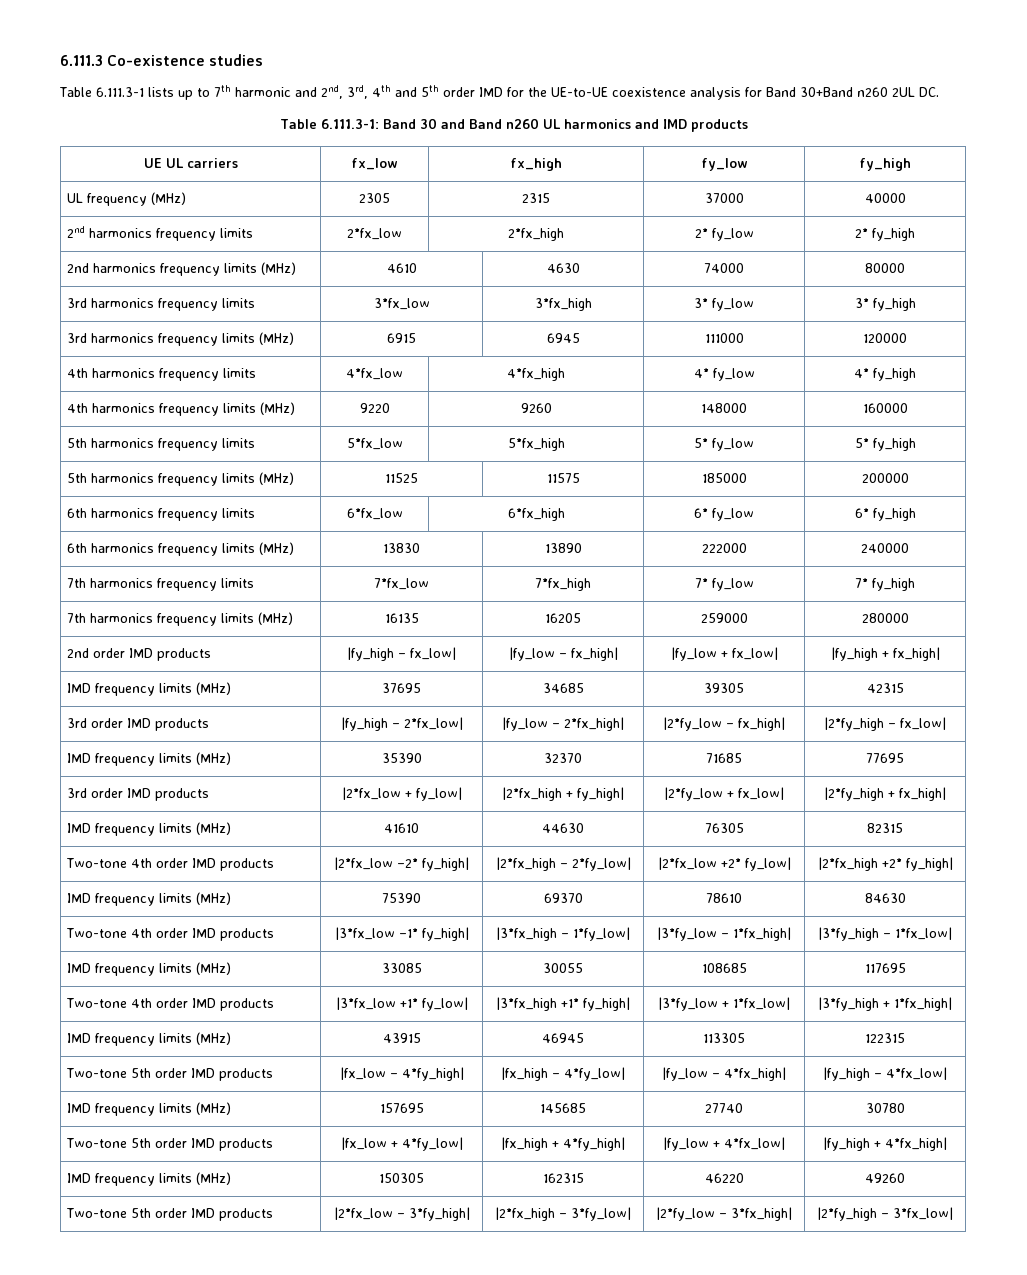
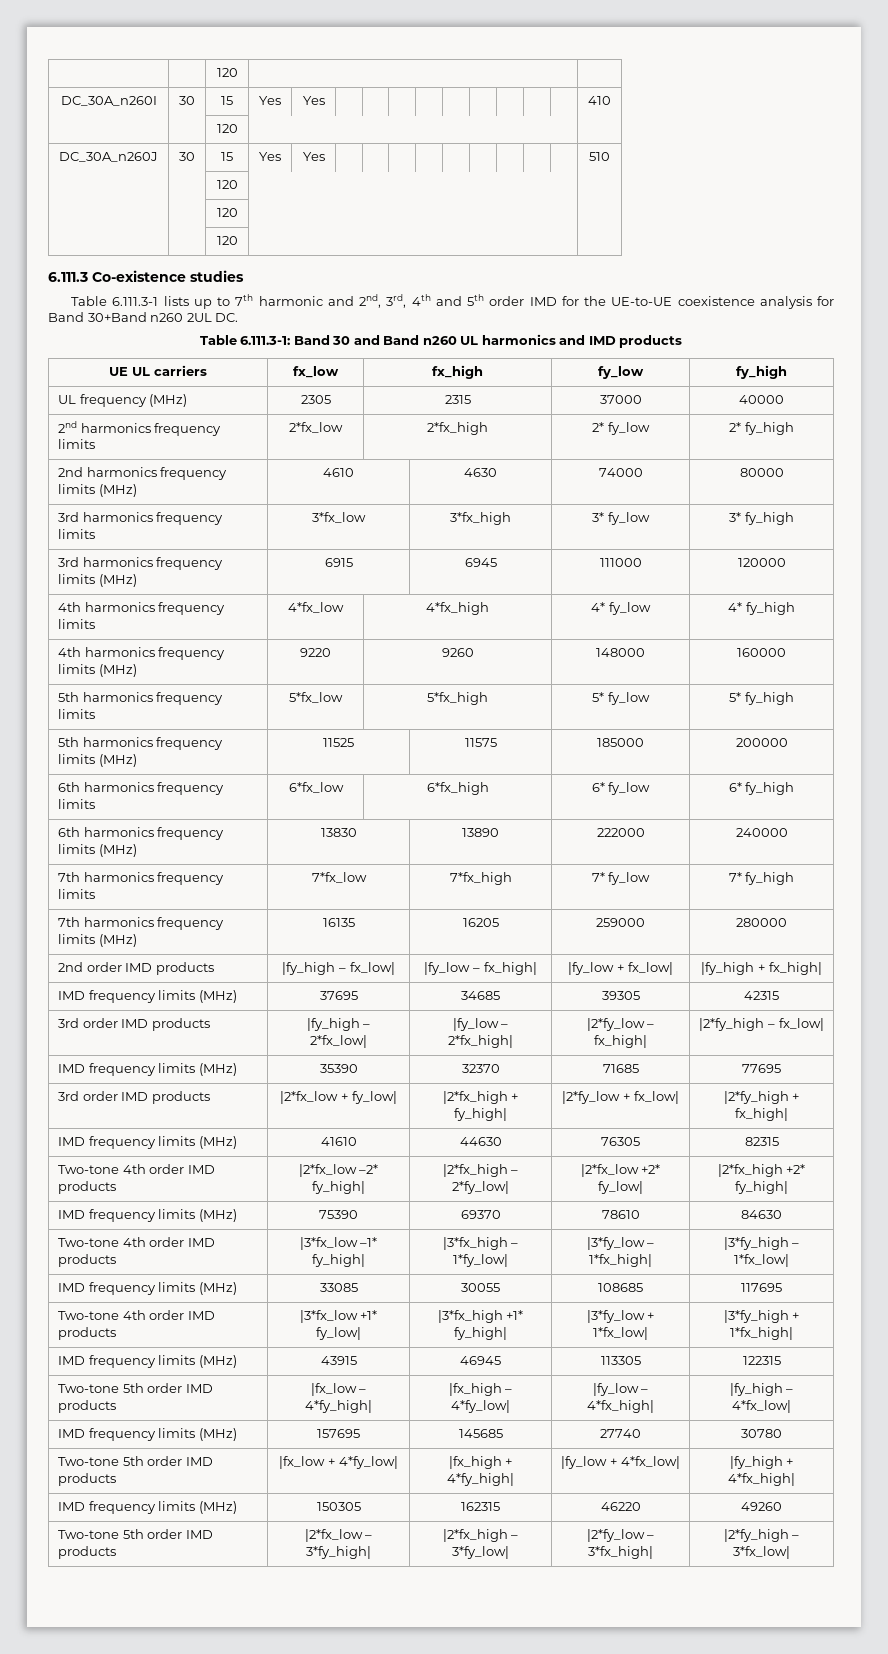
(60, 60) none -> [216,68,238,77] [60,96,157,106] [179,96,195,105] [221,96,233,105] [259,96,281,105] [302,96,325,105] [588,96,611,105] [216,124,238,133] [59,152,158,162] [179,152,195,161] [221,152,233,161] [259,152,281,161] [302,152,325,161] [589,152,610,161] [216,180,238,189] [216,208,238,217] [216,236,238,245] | | 120 | | // DC_30A_n260I | 30 | 15 | Yes | Yes | | | | | | | | | | 410 // | | 120 | | // DC_30A_n260J | 30 | 15 | Yes | Yes | | | | | | | | | | 510 // | | 120 | | // | | 120 | | // | | 120 | | //

